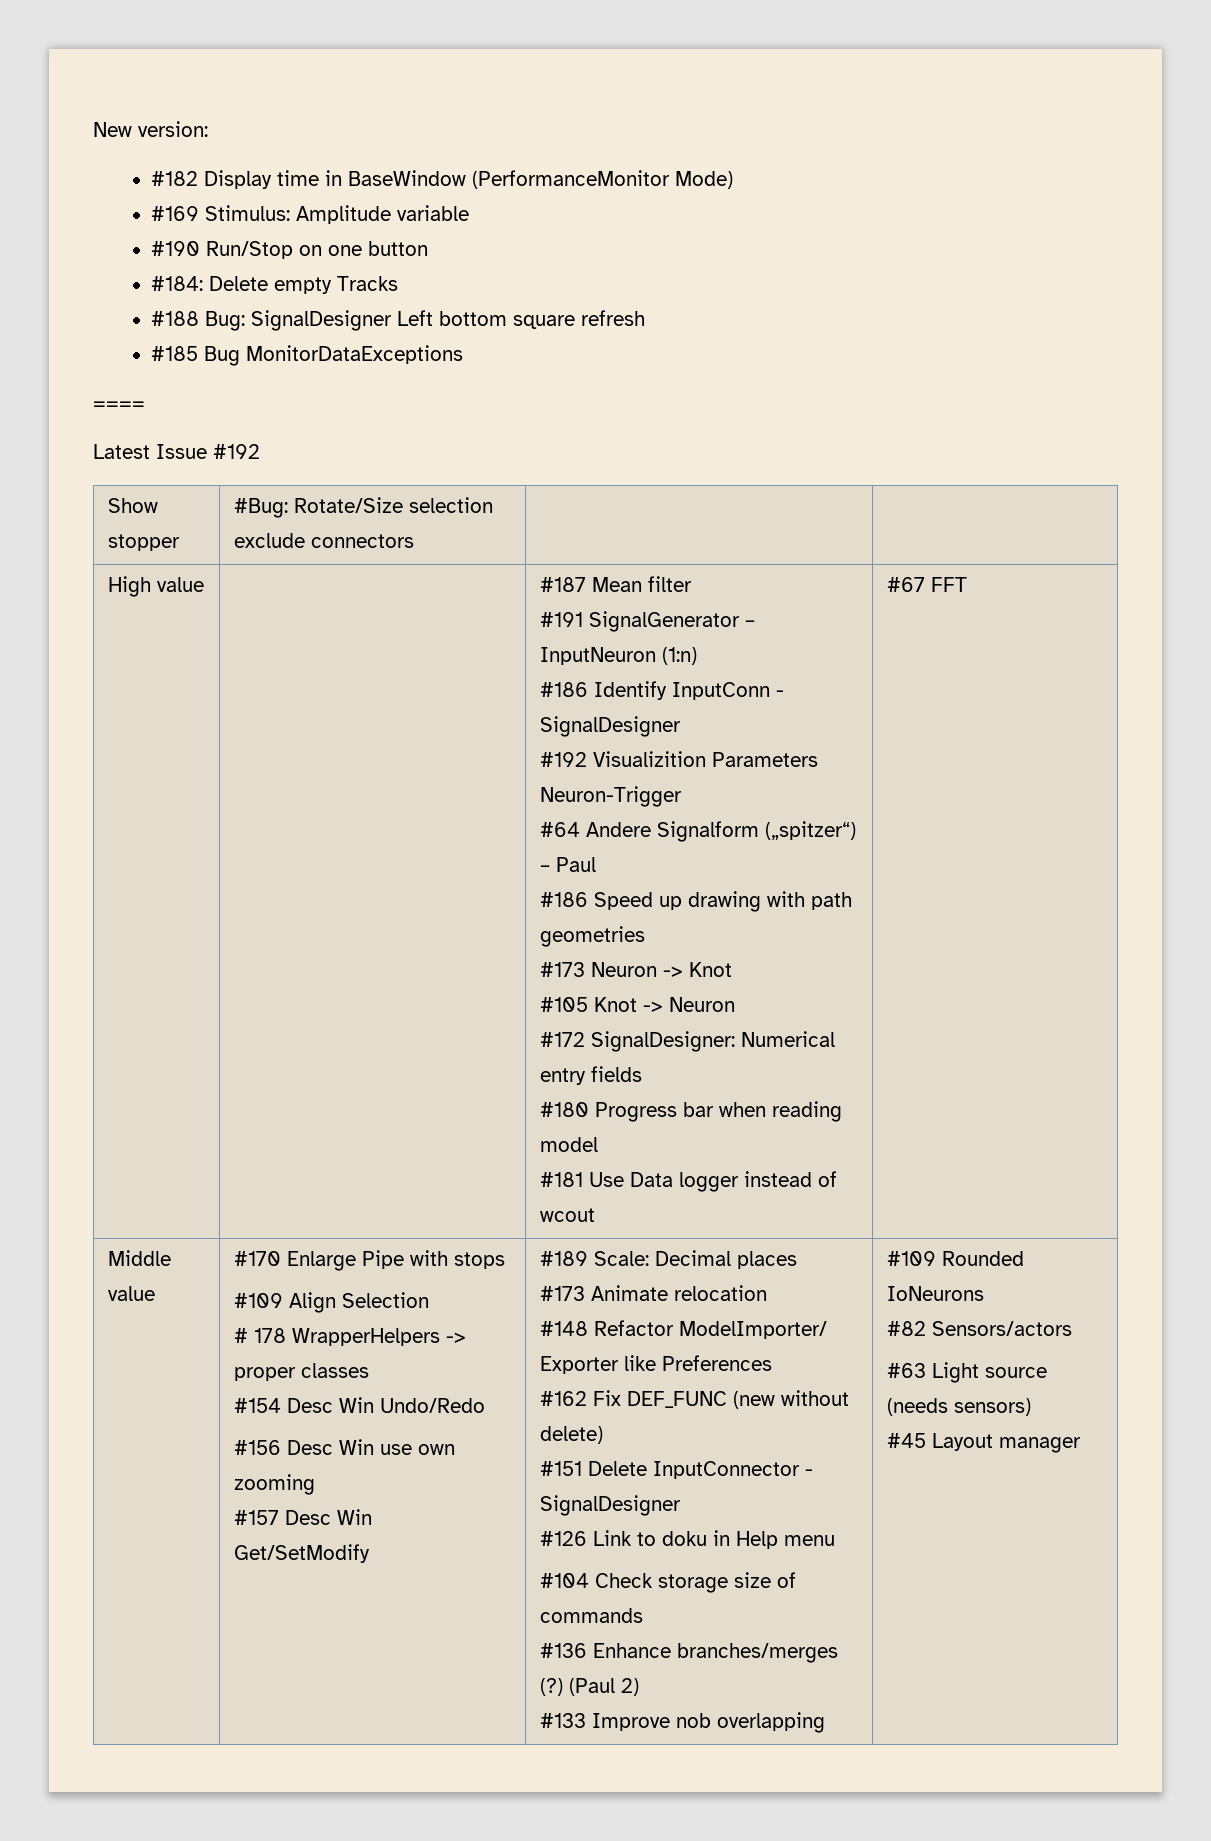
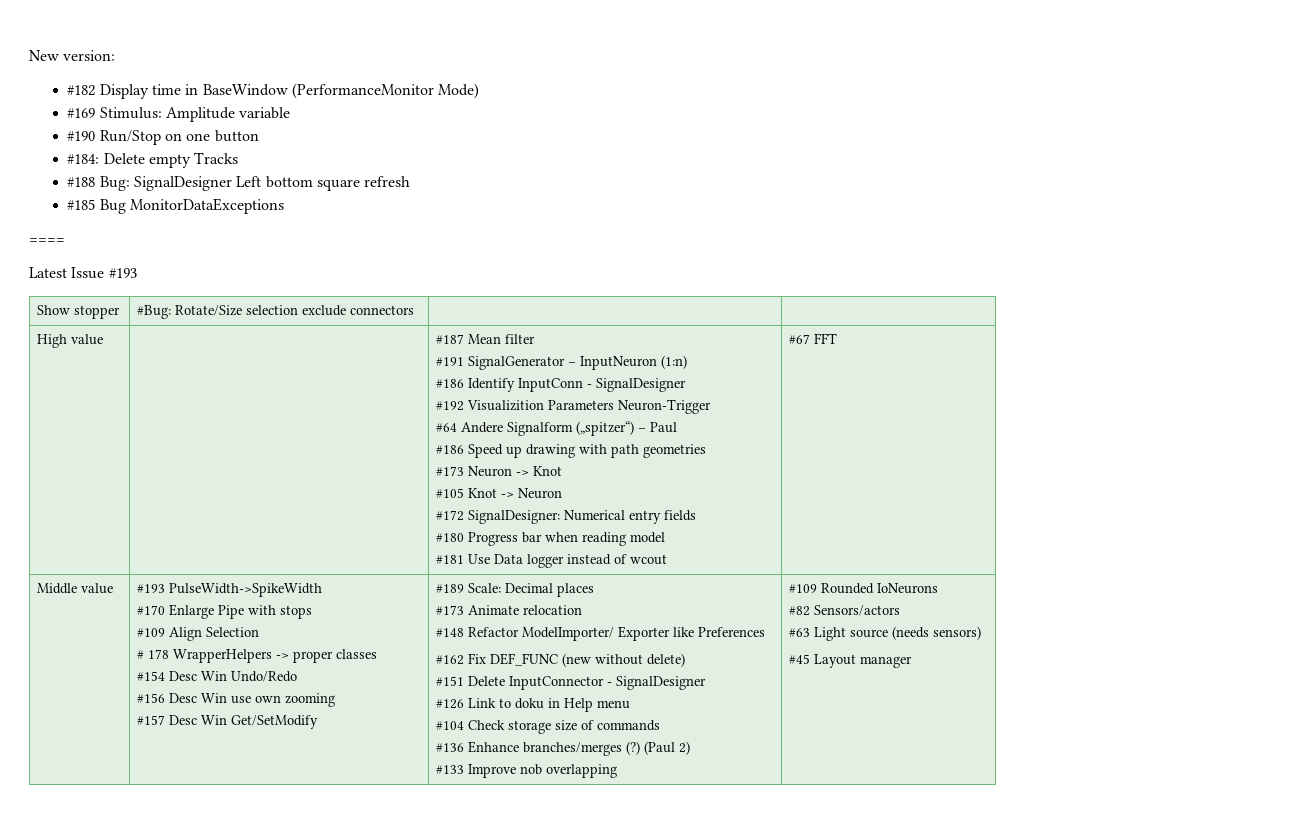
[213,444,260,459] #192 -> [108,268,137,278] #193
(156, 1293) none -> [137,583,323,597] #193 PulseWidth->SpikeWidth //

